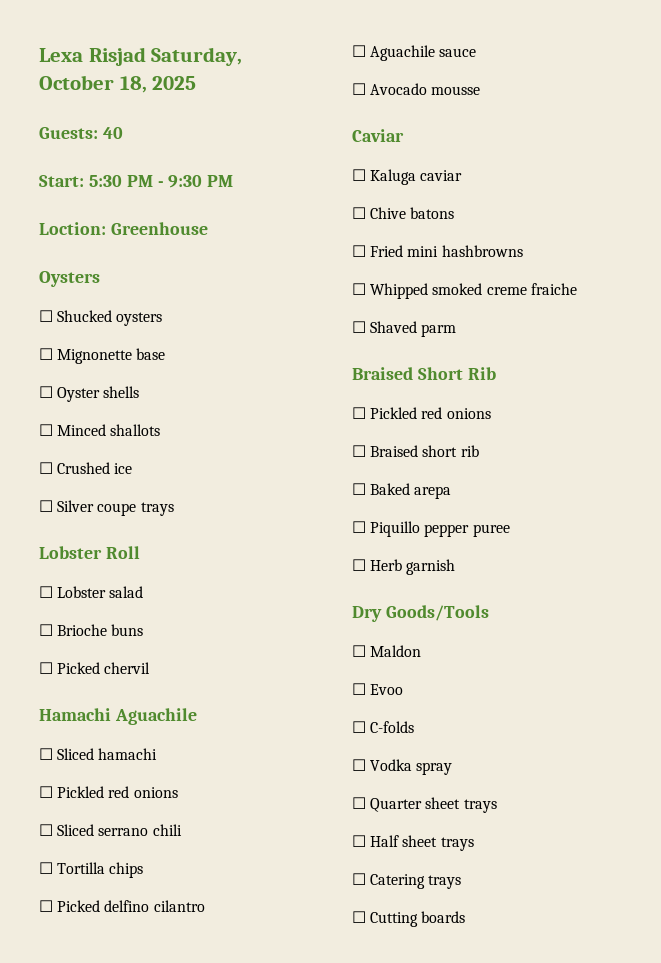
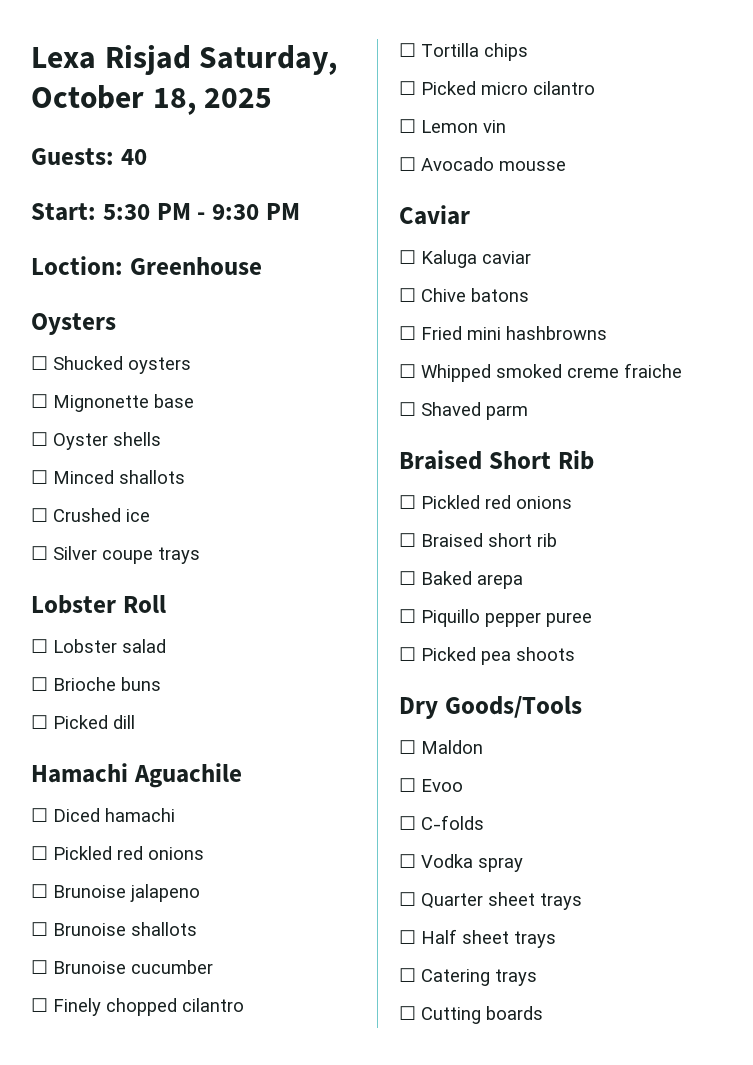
[104,662,151,674] chervil -> [113,715,135,729] dill
[57,748,95,760] Sliced -> [53,808,100,822] Diced
[57,824,182,836] Sliced serrano chili -> [53,884,200,902] [31,922,197,936] [31,960,213,974] [31,998,244,1016] Brunoise jalapeno // ☐ Brunoise shallots // ☐ Brunoise cucumber // ☐ Finely chopped cilantro
[104,900,205,912] [352,45,477,61] delfino cilantro // ☐ Aguachile sauce -> [481,81,595,95] [399,119,506,133] micro cilantro // ☐ Lemon vin
[370,559,456,575] Herb garnish -> [421,647,575,665] Picked pea shoots

